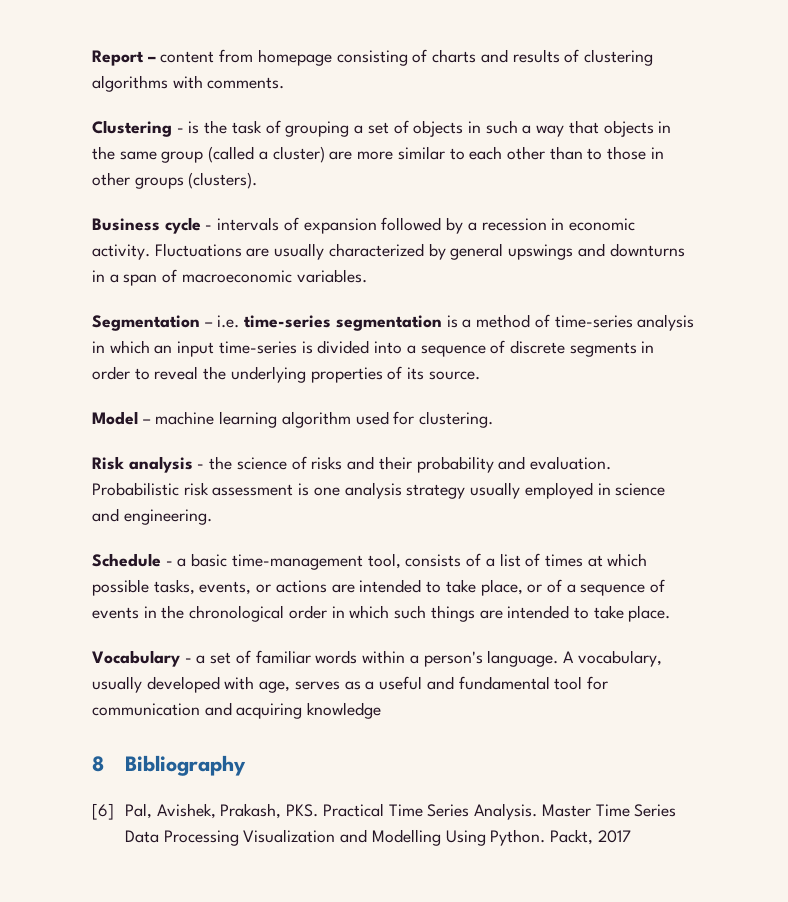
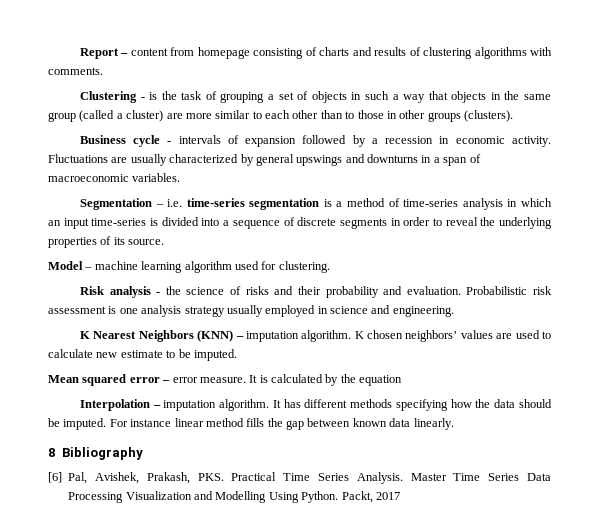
[92,553,648,570] [92,579,666,596] [92,605,671,622] [92,650,662,667] [92,676,608,693] [92,702,382,719] Schedule - a basic time-management tool, consists of a list of times at which possible tasks, events, or actions are intended to take place, or of a sequence of events in the chronological order in which such things are intended to take place. // Vocabulary - a set of familiar words within a person's language. A vocabulary, usually developed with age, serves as a useful and fundamental tool for communication and acquiring knowledge -> [79,330,551,342] [48,349,237,361] [48,374,403,386] [79,399,552,411] [48,418,454,430] K Nearest Neighbors (KNN) – imputation algorithm. K chosen neighbors’ values are used to calculate new estimate to be imputed. // Mean squared error – error measure. It is calculated by the equation // Interpolation – imputation algorithm. It has different methods specifying how the data should be imputed. For instance linear method fills the gap between known data linearly.

